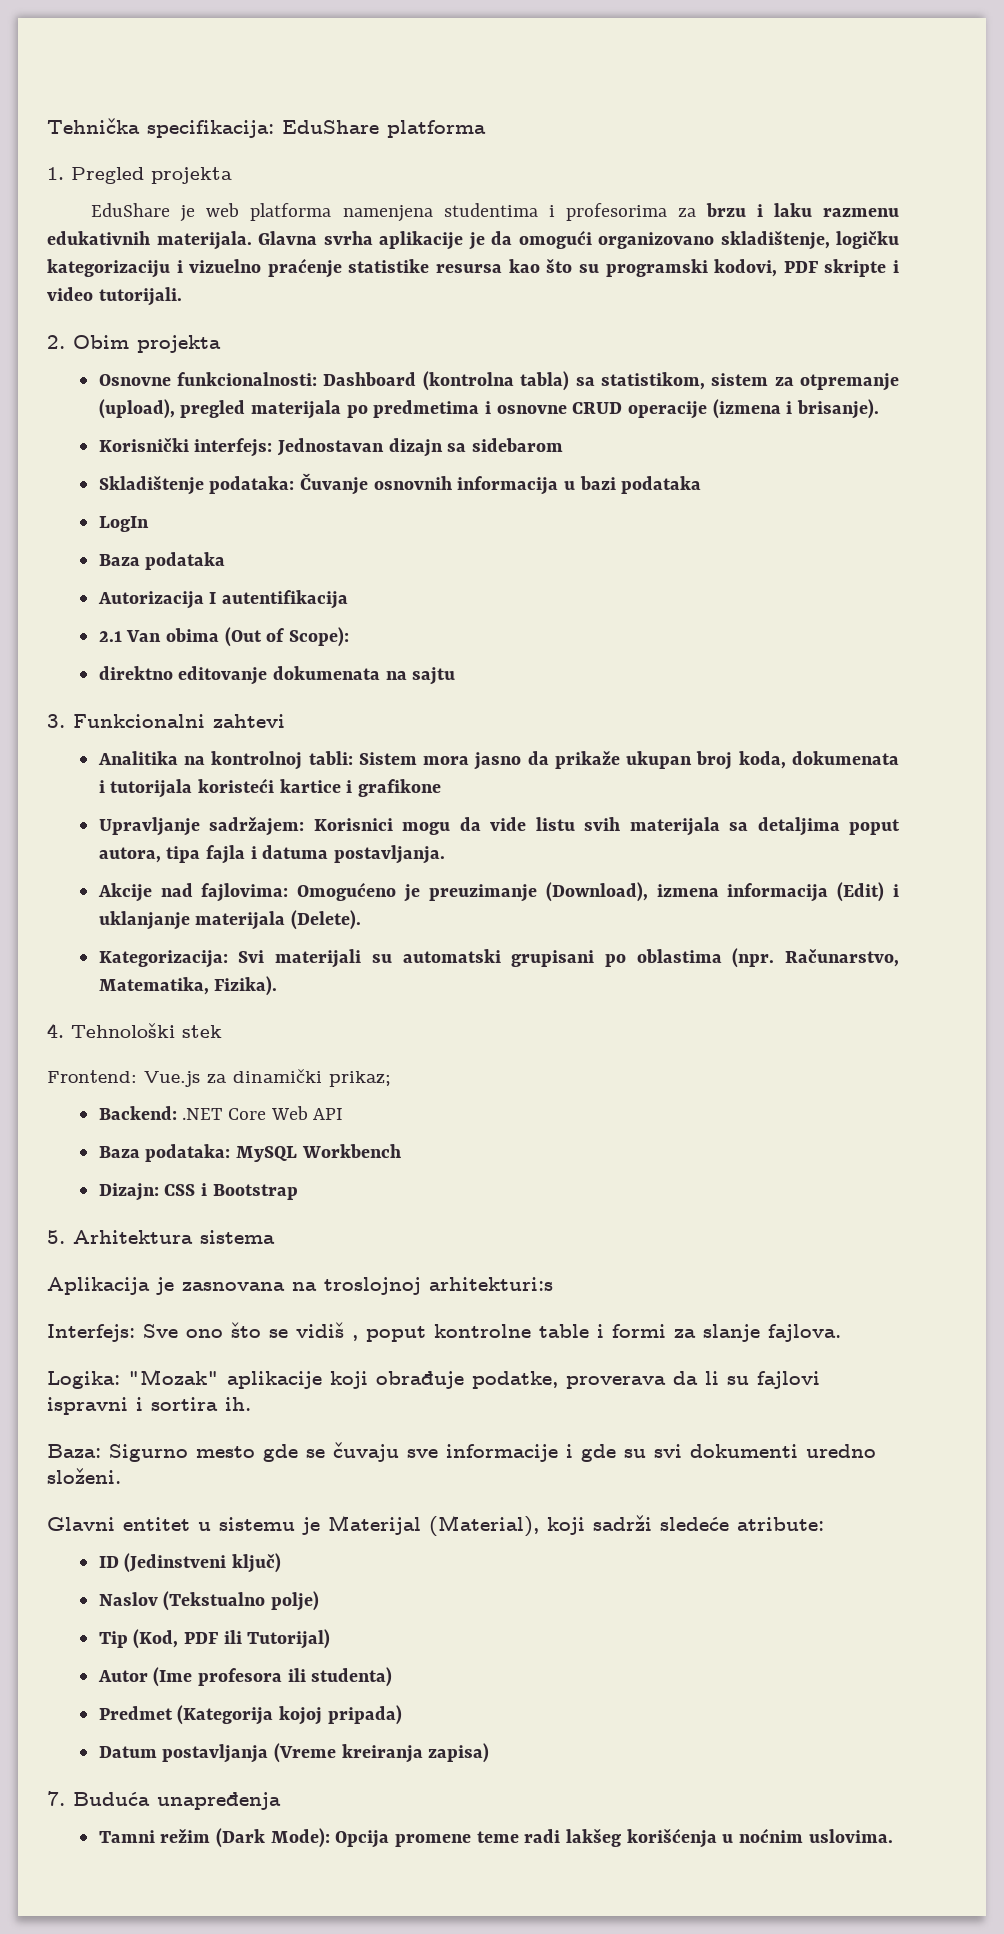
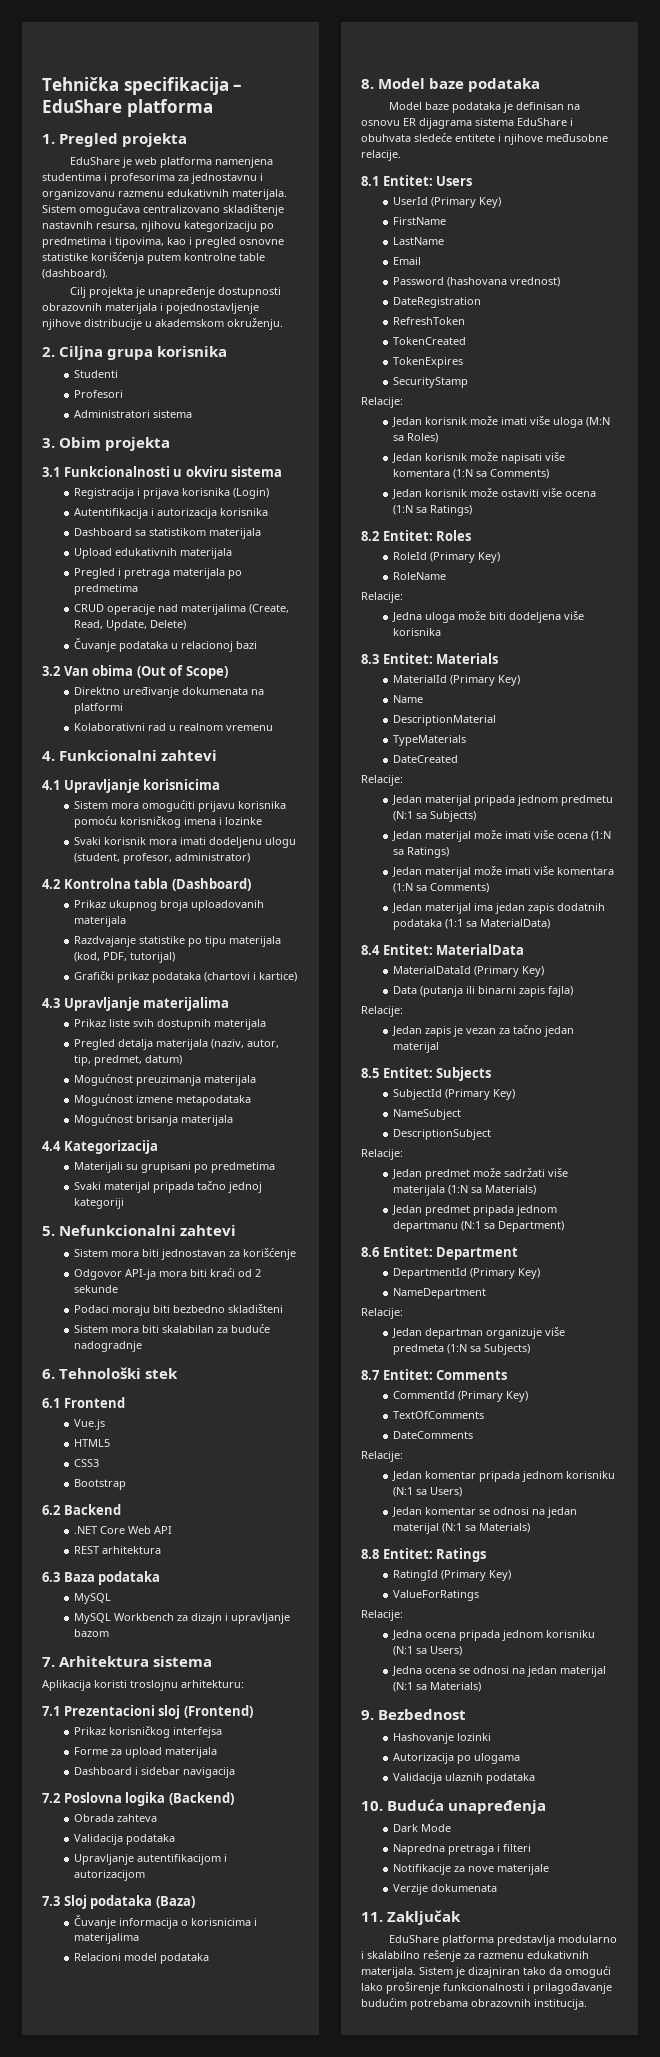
[147,120,274,138] specifikacija: -> [123,77,243,95] specifikacija –
[705,203,899,217] [47,230,899,250] [47,258,899,278] [47,287,182,306] [47,335,221,353] [98,371,899,391] [98,399,880,419] [98,437,564,457] [98,473,702,495] [98,516,149,532] [98,552,226,570] [97,590,349,609] [98,627,350,647] [98,666,456,685] [47,714,285,728] [97,750,899,770] [98,778,442,798] [98,816,900,836] [98,845,446,864] [97,882,899,902] [98,910,362,930] [98,948,900,968] [98,976,278,996] [47,1023,64,1038] brzu i laku razmenu edukativnih materijala. Glavna svrha aplikacije je da omogući organizovano skladištenje, logičku kategorizaciju i vizuelno praćenje statistike resursa kao što su programski kodovi, PDF skripte i video tutorijali. // 2. Obim projekta // Osnovne funkcionalnosti: Dashboard (kontrolna tabla) sa statistikom, sistem za otpremanje (upload), pregled materijala po predmetima i osnovne CRUD operacije (izmena i brisanje). // Korisnički interfejs: Jednostavan dizajn sa sidebarom // Skladištenje podataka: Čuvanje osnovnih informacija u bazi podataka // LogIn // Baza podataka // Autorizacija I autentifikacija // 2.1 Van obima (Out of Scope): // direktno editovanje dokumenata na sajtu // 3. Funkcionalni zahtevi // Analitika na kontrolnoj tabli: Sistem mora jasno da prikaže ukupan broj koda, dokumenata i tutorijala koristeći kartice i grafikone // Upravljanje sadržajem: Korisnici mogu da vide listu svih materijala sa detaljima poput autora, tipa fajla i datuma postavljanja. // Akcije nad fajlovima: Omogućeno je preuzimanje (Download), izmena informacija (Edit) i uklanjanje materijala (Delete). // Kategorizacija: Svi materijali su automatski grupisani po oblastima (npr. Računarstvo, Matematika, Fizika). // 4. -> [191,173,263,184] [42,189,287,200] [42,204,284,216] [42,221,274,232] [42,237,284,248] [42,252,265,264] [42,269,108,279] [69,287,281,298] [42,303,259,314] [42,318,283,330] [42,346,228,360] [74,370,119,378] [74,390,124,398] [74,410,193,418] [42,437,171,451] [42,466,283,477] [74,488,270,499] [74,508,269,519] [74,528,262,539] [74,548,233,559] [74,568,243,579] [74,584,139,595] [74,604,290,615] [74,620,187,631] [74,638,258,652] [42,665,228,679] [74,687,265,698] [74,703,124,714] [74,723,274,731] [42,750,218,761] [42,779,221,793] [74,800,287,812] [74,816,263,828] [74,837,297,848] [74,853,251,864] [42,878,251,891] [74,900,265,911] [74,916,127,927] [74,936,282,947] [74,952,176,963] [74,971,298,983] [42,997,230,1011] [74,1019,267,1030] [74,1039,280,1050] [74,1055,183,1066] [74,1074,257,1086] [74,1094,252,1106] [74,1114,234,1126] [42,1140,158,1154] [74,1162,276,1173] [74,1181,263,1193] [74,1198,125,1209] [42,1225,237,1236] [74,1248,297,1260] [74,1268,262,1280] [74,1285,119,1293] [74,1304,284,1316] [74,1324,271,1333] [74,1341,143,1352] [42,1369,55,1379] jednostavnu i organizovanu razmenu edukativnih materijala. Sistem omogućava centralizovano skladištenje nastavnih resursa, njihovu kategorizaciju po predmetima i tipovima, kao i pregled osnovne statistike korišćenja putem kontrolne table (dashboard). // Cilj projekta je unapređenje dostupnosti obrazovnih materijala i pojednostavljenje njihove distribucije u akademskom okruženju. // 2. Ciljna grupa korisnika // Studenti // Profesori // Administratori sistema // 3. Obim projekta // 3.1 Funkcionalnosti u okviru sistema // Registracija i prijava korisnika (Login) // Autentifikacija i autorizacija korisnika // Dashboard sa statistikom materijala // Upload edukativnih materijala // Pregled i pretraga materijala po predmetima // CRUD operacije nad materijalima (Create, Read, Update, Delete) // Čuvanje podataka u relacionoj bazi // 3.2 Van obima (Out of Scope) // Direktno uređivanje dokumenata na platformi // Kolaborativni rad u realnom vremenu // 4. Funkcionalni zahtevi // 4.1 Upravljanje korisnicima // Sistem mora omogućiti prijavu korisnika pomoću korisničkog imena i lozinke // Svaki korisnik mora imati dodeljenu ulogu (student, profesor, administrator) // 4.2 Kontrolna tabla (Dashboard) // Prikaz ukupnog broja uploadovanih materijala // Razdvajanje statistike po tipu materijala (kod, PDF, tutorijal) // Grafički prikaz podataka (chartovi i kartice) // 4.3 Upravljanje materijalima // Prikaz liste svih dostupnih materijala // Pregled detalja materijala (naziv, autor, tip, predmet, datum) // Mogućnost preuzimanja materijala // Mogućnost izmene metapodataka // Mogućnost brisanja materijala // 4.4 Kategorizacija // Materijali su grupisani po predmetima // Svaki materijal pripada tačno jednoj kategoriji // 5. Nefunkcionalni zahtevi // Sistem mora biti jednostavan za korišćenje // Odgovor API-ja mora biti kraći od 2 sekunde // Podaci moraju biti bezbedno skladišteni // Sistem mora biti skalabilan za buduće nadogradnje // 6.
[47,1070,137,1083] Frontend: -> [42,1397,125,1408] 6.1 Frontend //
[207,1069,391,1087] [98,1106,177,1120] za dinamički prikaz; // Backend: -> [74,1439,111,1447] [74,1459,100,1467] [74,1479,127,1490] [42,1504,121,1515] // HTML5 // CSS3 // Bootstrap // 6.2 Backend //
[98,1144,401,1162] [98,1183,298,1201] [47,1230,275,1244] [47,1277,553,1295] [47,1322,841,1342] [47,1369,820,1389] [47,1397,251,1415] [47,1442,876,1462] [47,1468,121,1484] [47,1515,824,1537] [98,1553,282,1573] [98,1591,320,1611] [98,1629,331,1649] [97,1667,393,1687] [98,1705,402,1725] [98,1743,490,1763] [47,1791,281,1810] [98,1828,893,1848] Baza podataka: MySQL Workbench // Dizajn: CSS i Bootstrap // 5. Arhitektura sistema // Aplikacija je zasnovana na troslojnoj arhitekturi:s // Interfejs: Sve ono što se vidiš , poput kontrolne table i formi za slanje fajlova. // Logika: "Mozak" aplikacije koji obrađuje podatke, proverava da li su fajlovi ispravni i sortira ih. // Baza: Sigurno mesto gde se čuvaju sve informacije i gde su svi dokumenti uredno složeni. // Glavni entitet u sistemu je Materijal (Material), koji sadrži sledeće atribute: // ID (Jedinstveni ključ) // Naslov (Tekstualno polje) // Tip (Kod, PDF ili Tutorijal) // Autor (Ime profesora ili studenta) // Predmet (Kategorija kojoj pripada) // Datum postavljanja (Vreme kreiranja zapisa) // 7. Buduća unapređenja // Tamni režim (Dark Mode): Opcija promene teme radi lakšeg korišćenja u noćnim uslovima. -> [74,1546,162,1554] [42,1571,161,1585] [74,1593,112,1604] [74,1613,291,1624] [74,1629,110,1637] [42,1656,213,1667] [42,1680,244,1691] [42,1705,253,1719] [74,1726,223,1738] [74,1747,218,1758] [74,1767,236,1778] [42,1792,234,1806] [74,1814,158,1822] [74,1834,176,1845] [74,1854,228,1865] [74,1870,146,1881] [42,1895,195,1909] [74,1915,258,1929] [74,1933,140,1944] [74,1953,210,1964] [361,78,541,92] [388,102,580,113] [361,118,573,129] [361,133,608,145] [361,150,401,161] [361,175,473,186] [393,197,502,208] [393,217,447,225] [393,237,445,245] [393,257,422,265] [393,277,561,287] [393,297,482,308] [393,317,466,325] [393,337,467,345] [393,357,464,368] [393,377,469,388] [361,397,403,408] [392,416,611,428] [393,433,439,443] [392,452,566,464] [393,469,550,479] [392,488,597,499] [393,505,473,516] [361,530,472,541] [393,552,501,563] [393,572,447,580] [361,592,403,603] [392,611,585,623] [393,628,442,636] [361,653,499,664] [393,675,521,686] [393,695,424,703] [393,715,497,726] [393,735,467,746] [393,755,459,763] [361,775,403,786] [392,795,614,806] [393,811,477,822] [392,830,612,842] [393,847,450,858] [392,866,615,878] [393,883,490,893] [392,903,606,914] [393,919,551,930] [361,944,525,955] [393,966,545,977] [393,986,574,997] [361,1006,403,1017] [392,1025,575,1037] [393,1042,440,1053] [361,1067,492,1081] [393,1089,516,1100] [393,1109,462,1120] [393,1129,492,1140] [361,1149,403,1160] [392,1168,569,1180] [393,1185,537,1196] [392,1205,558,1216] [393,1221,565,1232] [361,1246,519,1260] [393,1268,541,1279] [393,1288,487,1299] [361,1308,403,1319] [392,1327,566,1339] [393,1344,531,1355] [361,1369,508,1380] [393,1391,529,1402] [393,1411,485,1419] [393,1431,474,1439] [361,1451,403,1462] [392,1471,616,1482] [393,1487,463,1497] [392,1507,578,1518] [393,1523,531,1534] [361,1548,487,1562] [393,1570,512,1581] [393,1590,480,1601] [361,1610,403,1621] [392,1630,596,1641] [393,1646,463,1656] [392,1666,607,1677] [393,1682,482,1692] [361,1709,467,1720] [393,1733,492,1744] [393,1753,521,1764] [393,1773,536,1784] [361,1799,547,1814] [393,1824,452,1832] [393,1844,532,1855] [393,1864,550,1875] [393,1884,498,1895] [361,1910,462,1925] [388,1935,617,1946] [361,1950,589,1962] [361,1966,611,1978] [361,1982,612,1994] [361,1998,587,2010] REST arhitektura // 6.3 Baza podataka // MySQL // MySQL Workbench za dizajn i upravljanje bazom // 7. Arhitektura sistema // Aplikacija koristi troslojnu arhitekturu: // 7.1 Prezentacioni sloj (Frontend) // Prikaz korisničkog interfejsa // Forme za upload materijala // Dashboard i sidebar navigacija // 7.2 Poslovna logika (Backend) // Obrada zahteva // Validacija podataka // Upravljanje autentifikacijom i autorizacijom // 7.3 Sloj podataka (Baza) // Čuvanje informacija o korisnicima i materijalima // Relacioni model podataka // 8. Model baze podataka // Model baze podataka je definisan na osnovu ER dijagrama sistema EduShare i obuhvata sledeće entitete i njihove međusobne relacije. // 8.1 Entitet: Users // UserId (Primary Key) // FirstName // LastName // Email // Password (hashovana vrednost) // DateRegistration // RefreshToken // TokenCreated // TokenExpires // SecurityStamp // Relacije: // Jedan korisnik može imati više uloga (M:N sa Roles) // Jedan korisnik može napisati više komentara (1:N sa Comments) // Jedan korisnik može ostaviti više ocena (1:N sa Ratings) // 8.2 Entitet: Roles // RoleId (Primary Key) // RoleName // Relacije: // Jedna uloga može biti dodeljena više korisnika // 8.3 Entitet: Materials // MaterialId (Primary Key) // Name // DescriptionMaterial // TypeMaterials // DateCreated // Relacije: // Jedan materijal pripada jednom predmetu (N:1 sa Subjects) // Jedan materijal može imati više ocena (1:N sa Ratings) // Jedan materijal može imati više komentara (1:N sa Comments) // Jedan materijal ima jedan zapis dodatnih podataka (1:1 sa MaterialData) // 8.4 Entitet: MaterialData // MaterialDataId (Primary Key) // Data (putanja ili binarni zapis fajla) // Relacije: // Jedan zapis je vezan za tačno jedan materijal // 8.5 Entitet: Subjects // SubjectId (Primary Key) // NameSubject // DescriptionSubject // Relacije: // Jedan predmet može sadržati više materijala (1:N sa Materials) // Jedan predmet pripada jednom departmanu (N:1 sa Department) // 8.6 Entitet: Department // DepartmentId (Primary Key) // NameDepartment // Relacije: // Jedan departman organizuje više predmeta (1:N sa Subjects) // 8.7 Entitet: Comments // CommentId (Primary Key) // TextOfComments // DateComments // Relacije: // Jedan komentar pripada jednom korisniku (N:1 sa Users) // Jedan komentar se odnosi na jedan materijal (N:1 sa Materials) // 8.8 Entitet: Ratings // RatingId (Primary Key) // ValueForRatings // Relacije: // Jedna ocena pripada jednom korisniku (N:1 sa Users) // Jedna ocena se odnosi na jedan materijal (N:1 sa Materials) // 9. Bezbednost // Hashovanje lozinki // Autorizacija po ulogama // Validacija ulaznih podataka // 10. Buduća unapređenja // Dark Mode // Napredna pretraga i filteri // Notifikacije za nove materijale // Verzije dokumenata // 11. Zaključak // EduShare platforma predstavlja modularno i skalabilno rešenje za razmenu edukativnih materijala. Sistem je dizajniran tako da omogući lako proširenje funkcionalnosti i prilagođavanje budućim potrebama obrazovnih institucija.

